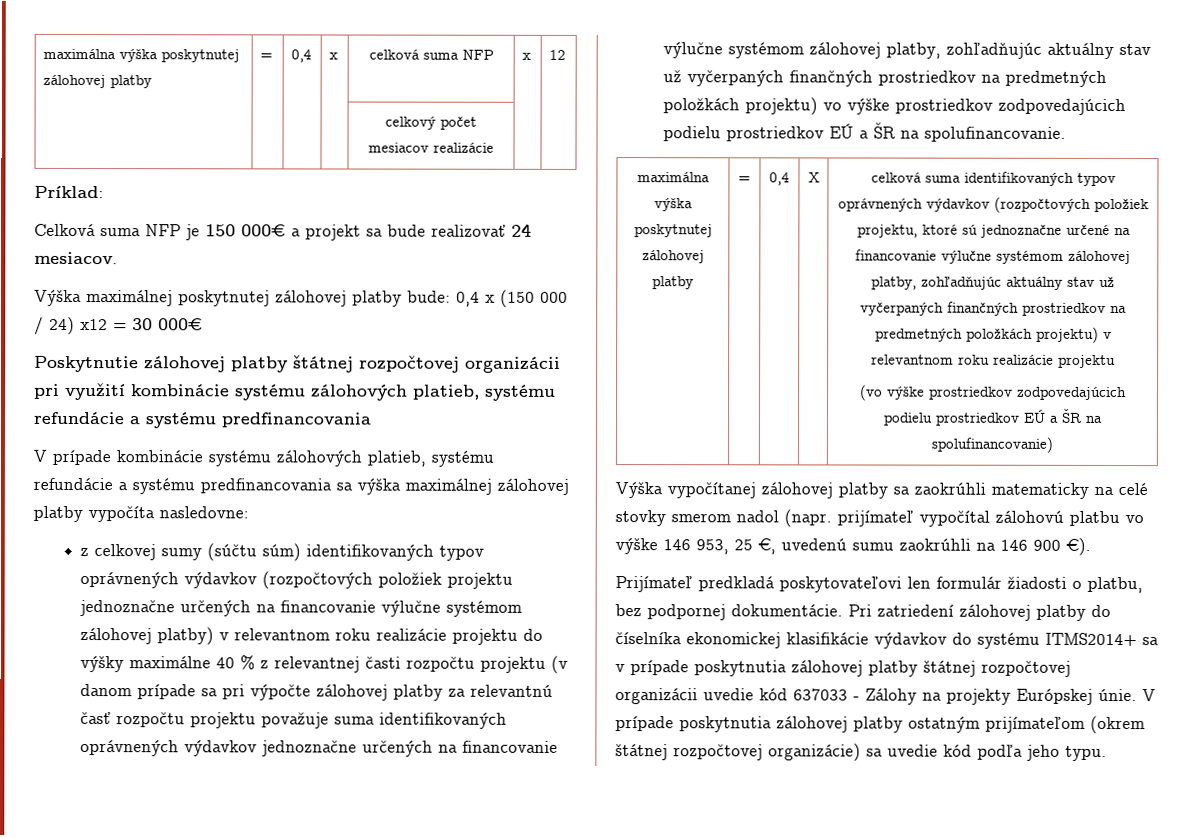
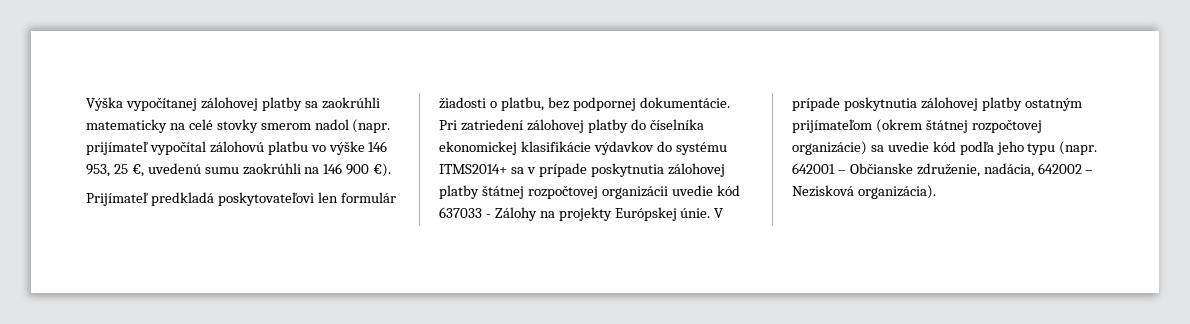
[42,48,240,63] [42,74,152,89] [259,53,273,60] [290,49,312,63] [328,52,338,60] [368,49,494,60] [521,52,531,60] [548,49,566,60] [385,116,477,130] [368,142,494,153] [34,185,104,199] [34,223,532,241] [34,251,118,265] [34,289,568,308] [34,316,203,335] [34,354,561,373] [34,382,556,401] [33,411,372,429] [33,449,494,467] [33,477,569,495] [33,505,249,523] [79,543,484,562] [79,571,513,590] [78,600,522,617] [79,627,543,646] [79,655,568,674] [79,684,553,701] [79,712,507,729] [79,740,558,757] [662,42,1151,59] [662,70,1107,87] [662,97,1126,116] [662,122,1066,142] [637,172,710,183] [654,198,693,212] [633,224,713,238] [641,250,705,264] [652,276,694,290] [738,176,751,183] [769,172,790,186] [807,172,820,183] [870,171,1116,186] [837,196,1149,213] [856,224,1131,238] [855,249,1131,265] [871,276,1115,290] [860,301,1127,316] [874,326,1112,343] [871,354,1116,368] [860,384,1127,401] [883,408,1103,426] [931,436,1053,453] maximálna výška poskytnutej zálohovej platby | = | 0,4 | x | celková suma NFP | x | 12 // | | | | celkový počet mesiacov realizácie | | // Príklad: // Celková suma NFP je 150 000€ a projekt sa bude realizovať 24 mesiacov. // Výška maximálnej poskytnutej zálohovej platby bude: 0,4 x (150 000 / 24) x12 = 30 000€ // Poskytnutie zálohovej platby štátnej rozpočtovej organizácii pri využití kombinácie systému zálohových platieb, systému refundácie a systému predfinancovania // V prípade kombinácie systému zálohových platieb, systému refundácie a systému predfinancovania sa výška maximálnej zálohovej platby vypočíta nasledovne: // z celkovej sumy (súčtu súm) identifikovaných typov oprávnených výdavkov (rozpočtových položiek projektu jednoznačne určených na financovanie výlučne systémom zálohovej platby) v relevantnom roku realizácie projektu do výšky maximálne 40 % z relevantnej časti rozpočtu projektu (v danom prípade sa pri výpočte zálohovej platby za relevantnú časť rozpočtu projektu považuje suma identifikovaných oprávnených výdavkov jednoznačne určených na financovanie výlučne systémom zálohovej platby, zohľadňujúc aktuálny stav už vyčerpaných finančných prostriedkov na predmetných položkách projektu) vo výške prostriedkov zodpovedajúcich podielu prostriedkov EÚ a ŠR na spolufinancovanie. // maximálna výška poskytnutej zálohovej platby | = | 0,4 | X | celková suma identifikovaných typov oprávnených výdavkov (rozpočtových položiek projektu, ktoré sú jednoznačne určené na financovanie výlučne systémom zálohovej platby, zohľadňujúc aktuálny stav už vyčerpaných finančných prostriedkov na predmetných položkách projektu) v relevantnom roku realizácie projektu // (vo výške prostriedkov zodpovedajúcich podielu prostriedkov EÚ a ŠR na spolufinancovanie) // -> (86, 104) none
[1065,745,1107,761] typu. -> [1027,141,1098,155] [792,163,1094,177] [792,185,936,199] typu (napr. 642001 – Občianske združenie, nadácia, 642002 – Nezisková organizácia).

